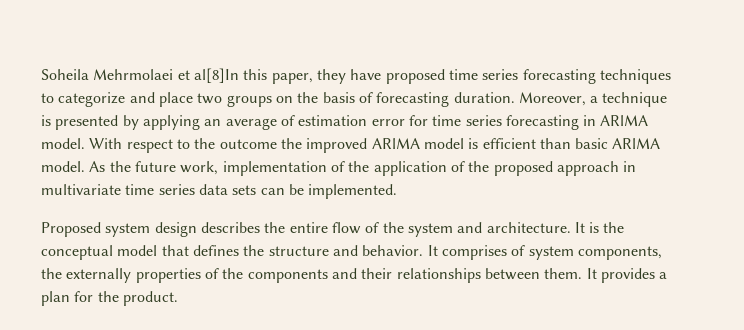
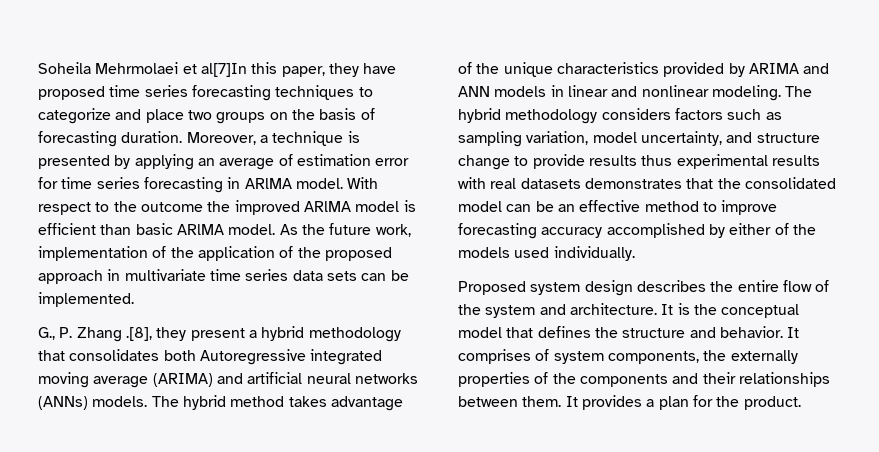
[193,68,239,83] al[8]In -> [200,63,247,77] al[7]In
(398, 191) none -> [38,326,401,342] [38,349,383,365] [38,372,418,388] [38,395,403,411] [458,62,830,77] [458,85,813,101] [458,108,782,124] [458,131,820,147] [458,154,820,170] [458,177,836,189] [458,200,778,215] [458,223,816,239] [458,246,635,261] // G., P. Zhang .[8], they present a hybrid methodology that consolidates both Autoregressive integrated moving average (ARIMA) and artificial neural networks (ANNs) models. The hybrid method takes advantage of the unique characteristics provided by ARIMA and ANN models in linear and nonlinear modeling. The hybrid methodology considers factors such as sampling variation, model uncertainty, and structure change to provide results thus experimental results with real datasets demonstrates that the consolidated model can be an effective method to improve forecasting accuracy accomplished by either of the models used individually.

